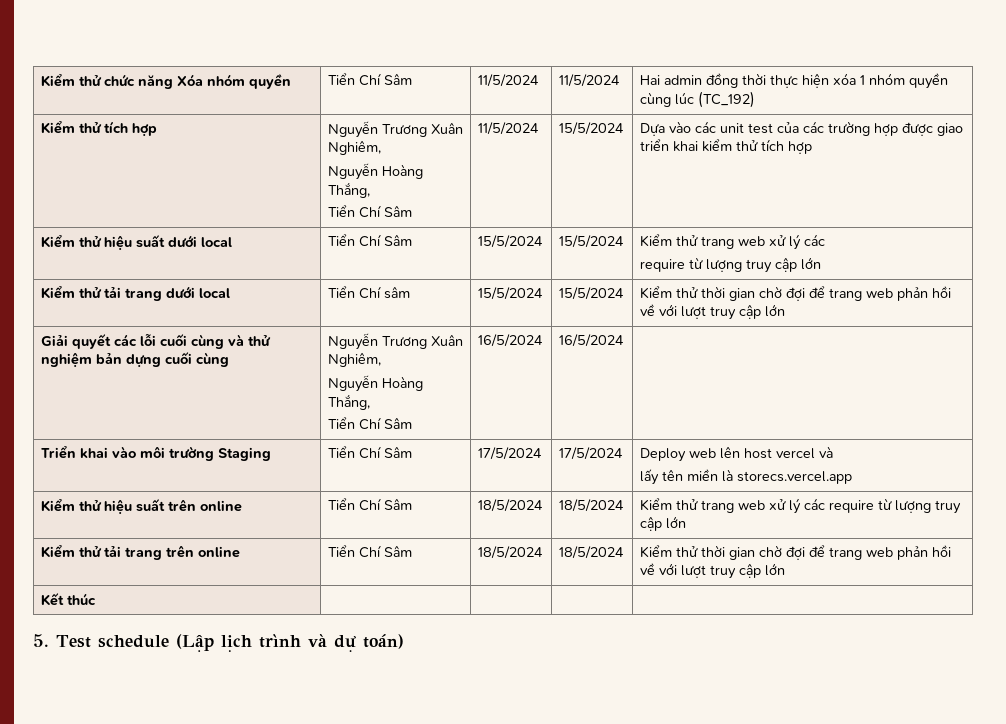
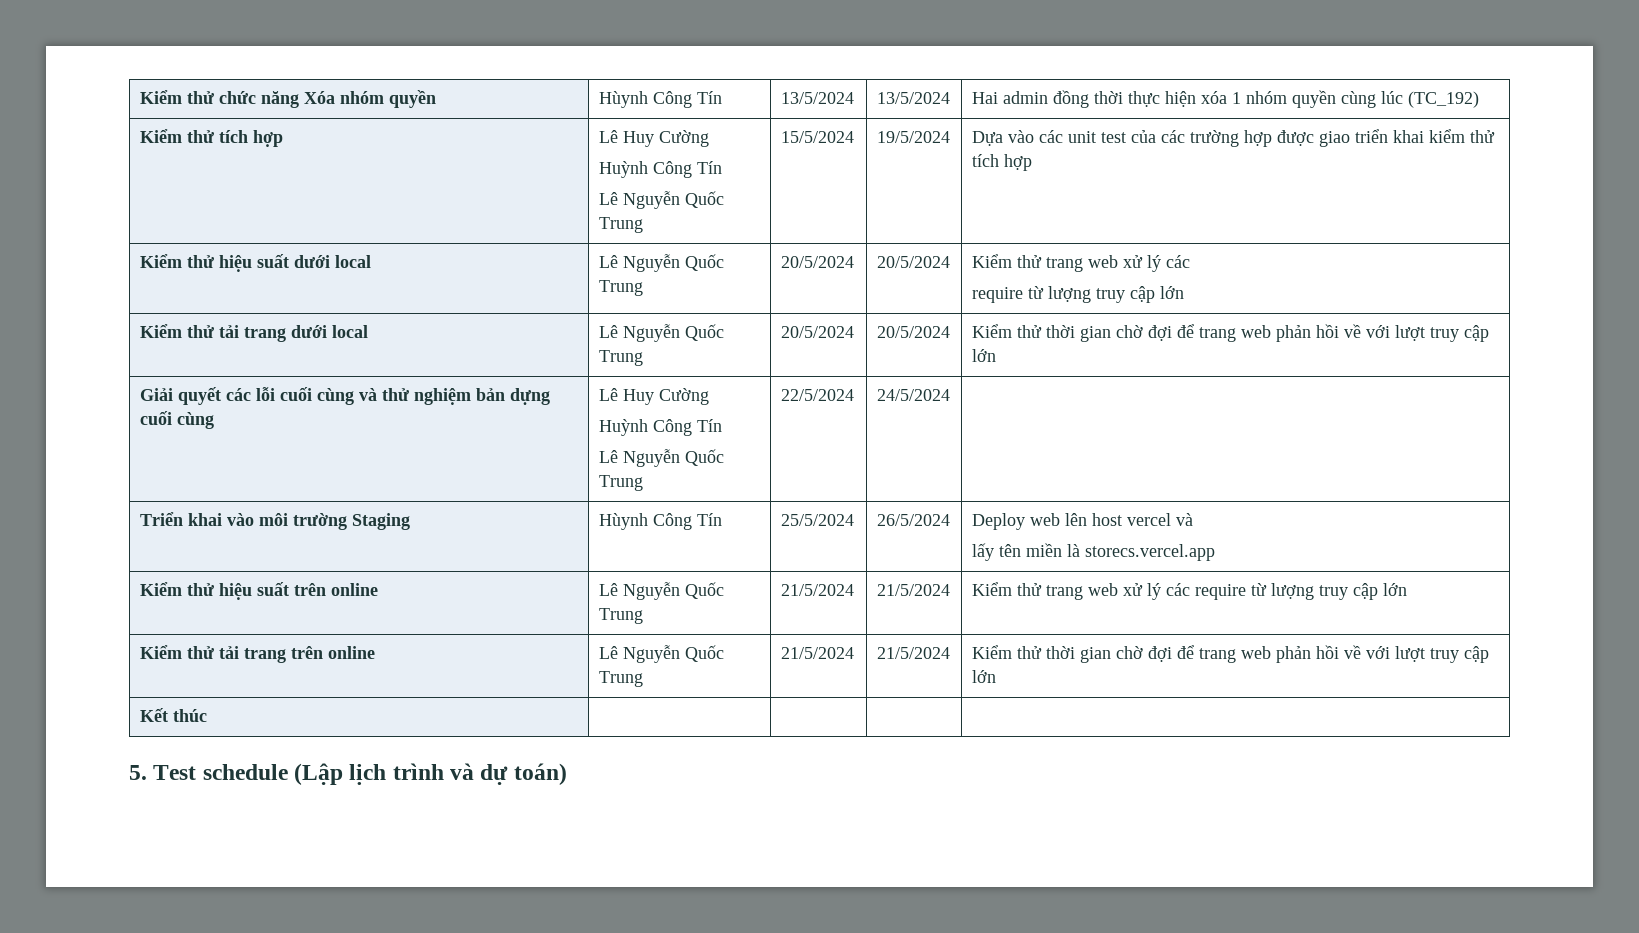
[327,73,412,86] [477,74,539,87] [558,74,620,87] Tiển Chí Sâm | 11/5/2024 | 11/5/2024 -> [598,91,722,108] [780,92,854,104] [876,92,950,104] Hùynh Công Tín | 13/5/2024 | 13/5/2024
[327,121,463,138] [327,141,381,155] [327,163,423,180] [327,182,370,198] [327,205,412,218] [477,122,539,135] [558,122,624,135] Nguyễn Trương Xuân Nghiêm, // Nguyễn Hoàng Thắng, // Tiển Chí Sâm | 11/5/2024 | 15/5/2024 -> [598,130,709,147] [598,161,722,178] [598,191,724,209] [598,217,643,233] [780,131,854,143] [876,131,950,143] Lê Huy Cường // Huỳnh Công Tín // Lê Nguyễn Quốc Trung | 15/5/2024 | 19/5/2024
[327,234,412,247] [477,235,543,248] [558,235,624,248] Tiển Chí Sâm | 15/5/2024 | 15/5/2024 -> [598,254,724,272] [598,280,643,296] [780,256,854,268] [876,256,950,268] Lê Nguyễn Quốc Trung | 20/5/2024 | 20/5/2024
[327,286,410,299] [477,287,543,300] [558,287,624,300] Tiển Chí sâm | 15/5/2024 | 15/5/2024 -> [598,324,724,342] [598,350,643,366] [780,326,854,338] [876,326,950,338] Lê Nguyễn Quốc Trung | 20/5/2024 | 20/5/2024
[327,333,463,350] [327,353,381,367] [327,375,423,392] [327,394,370,410] [327,417,412,430] [477,334,543,347] [558,334,624,347] Nguyễn Trương Xuân Nghiêm, // Nguyễn Hoàng Thắng, // Tiển Chí Sâm | 16/5/2024 | 16/5/2024 -> [598,388,709,405] [598,419,722,436] [598,449,724,467] [598,475,643,491] [780,389,854,401] [876,389,950,401] Lê Huy Cường // Huỳnh Công Tín // Lê Nguyễn Quốc Trung | 22/5/2024 | 24/5/2024
[327,446,412,459] [477,447,542,460] [558,447,623,460] Tiển Chí Sâm | 17/5/2024 | 17/5/2024 -> [598,513,722,530] [780,514,854,526] [876,514,950,526] Hùynh Công Tín | 25/5/2024 | 26/5/2024
[327,498,412,511] [477,499,543,512] [558,499,624,512] Tiển Chí Sâm | 18/5/2024 | 18/5/2024 -> [598,582,724,600] [598,608,643,624] [780,584,854,596] [876,584,950,596] Lê Nguyễn Quốc Trung | 21/5/2024 | 21/5/2024
[327,545,412,558] [477,546,543,559] [558,546,624,559] Tiển Chí Sâm | 18/5/2024 | 18/5/2024 -> [598,645,724,663] [598,671,643,687] [780,647,854,659] [876,647,950,659] Lê Nguyễn Quốc Trung | 21/5/2024 | 21/5/2024

